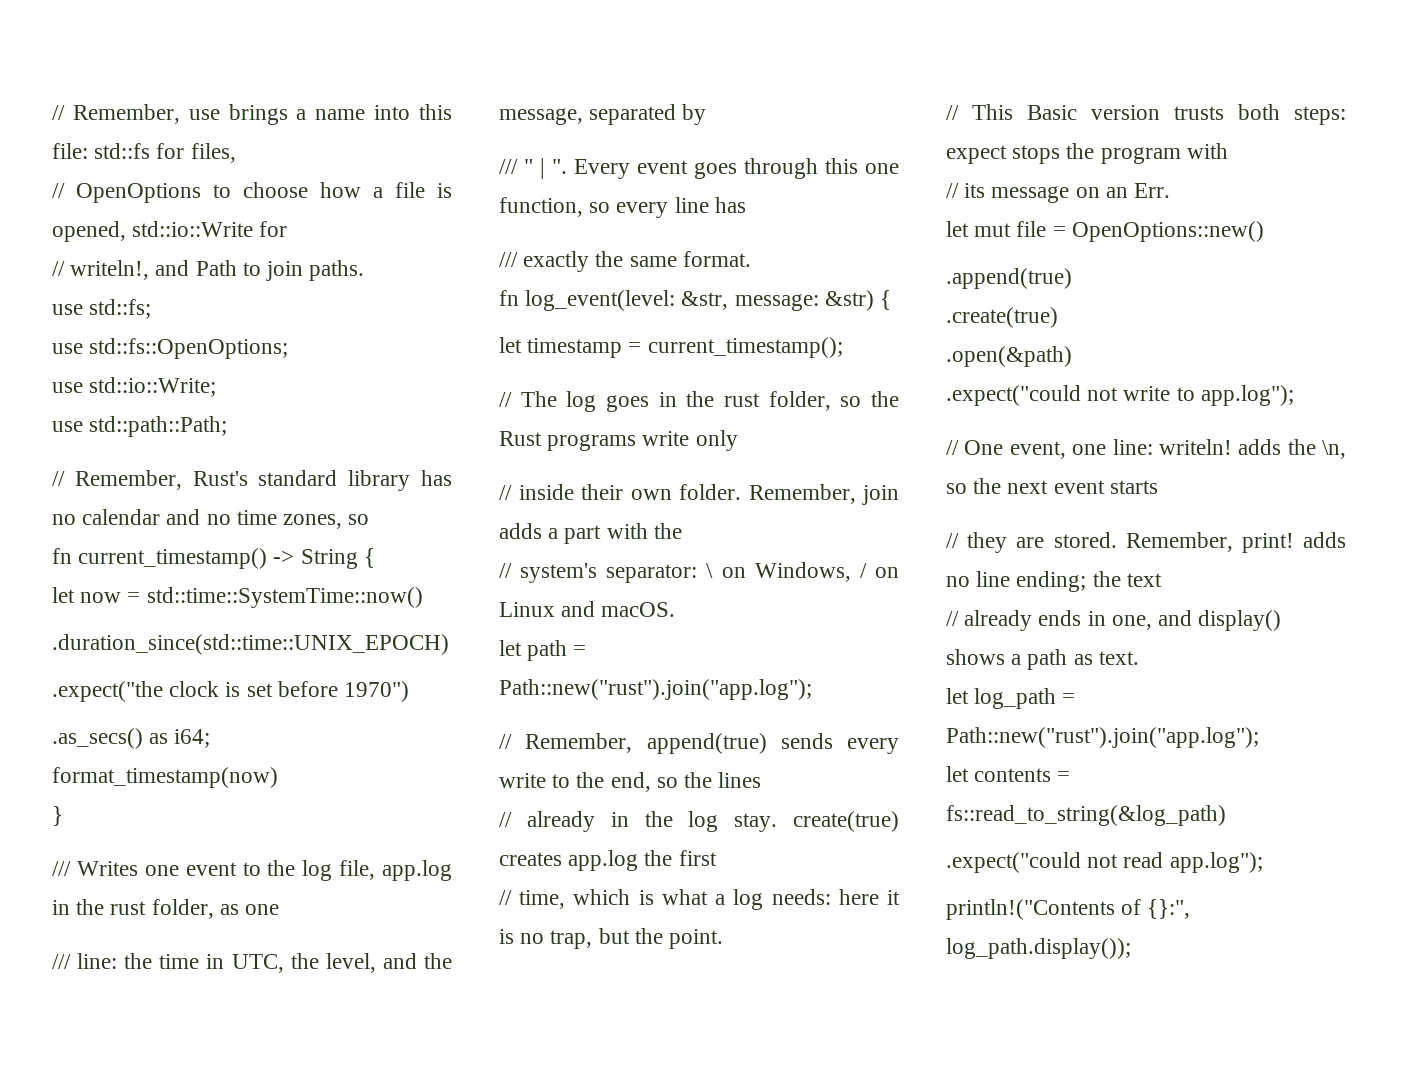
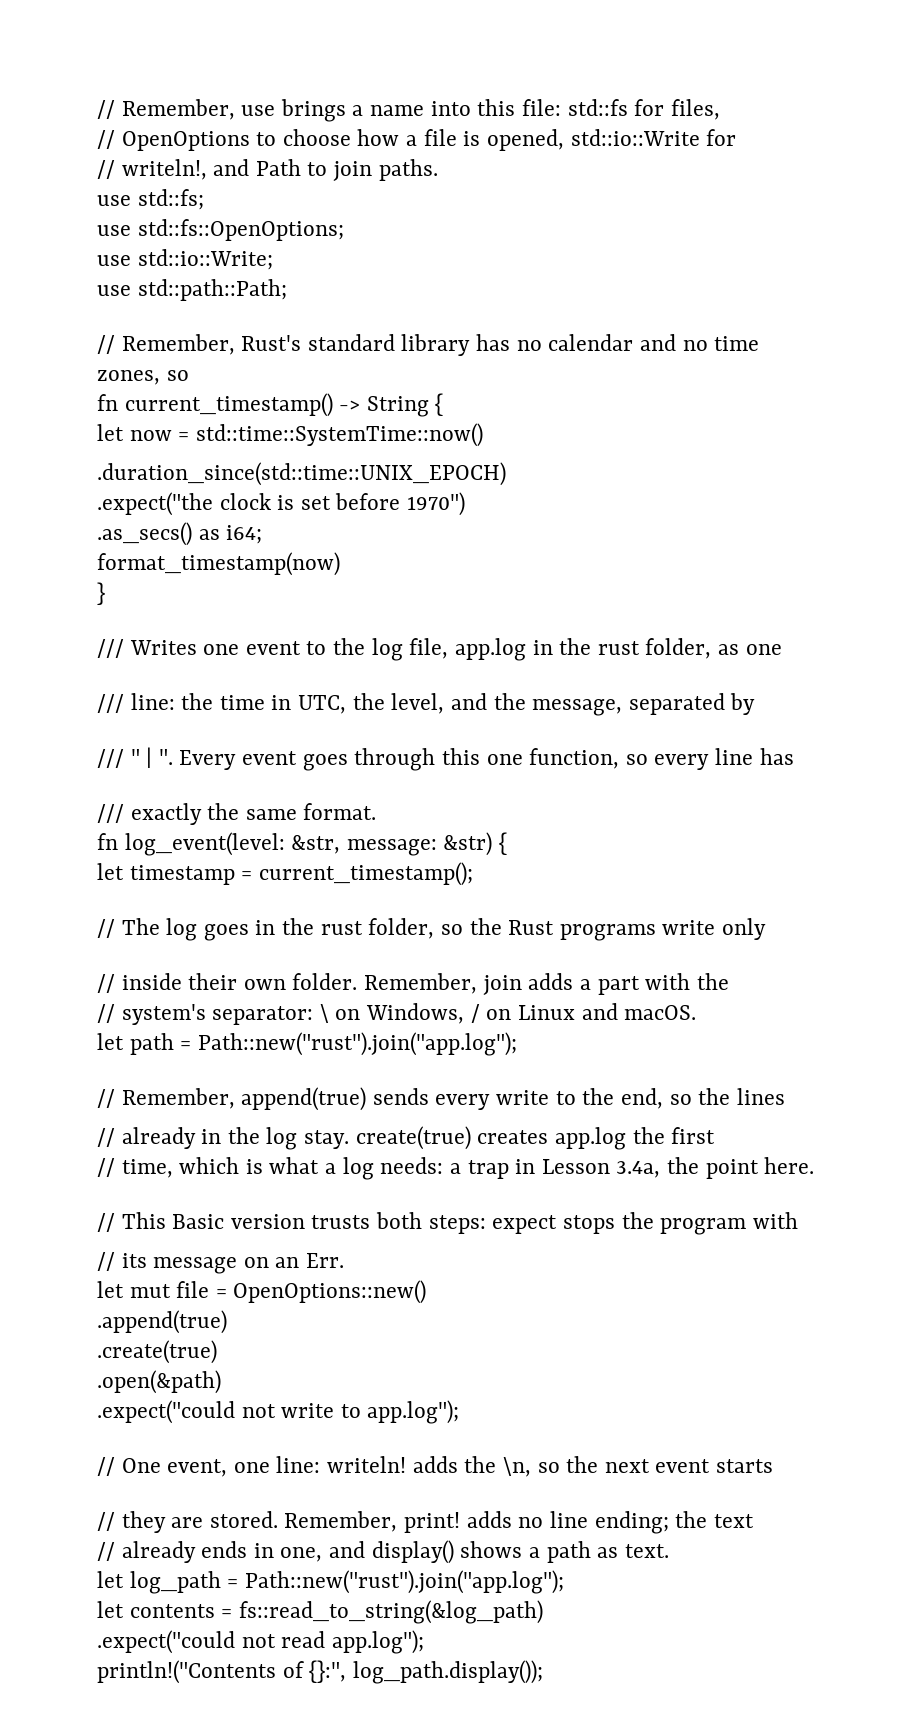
[838,889,900,905] [499,928,724,949] here it is no trap, but the point. -> [449,1157,815,1179] a trap in Lesson 3.4a, the point here.

